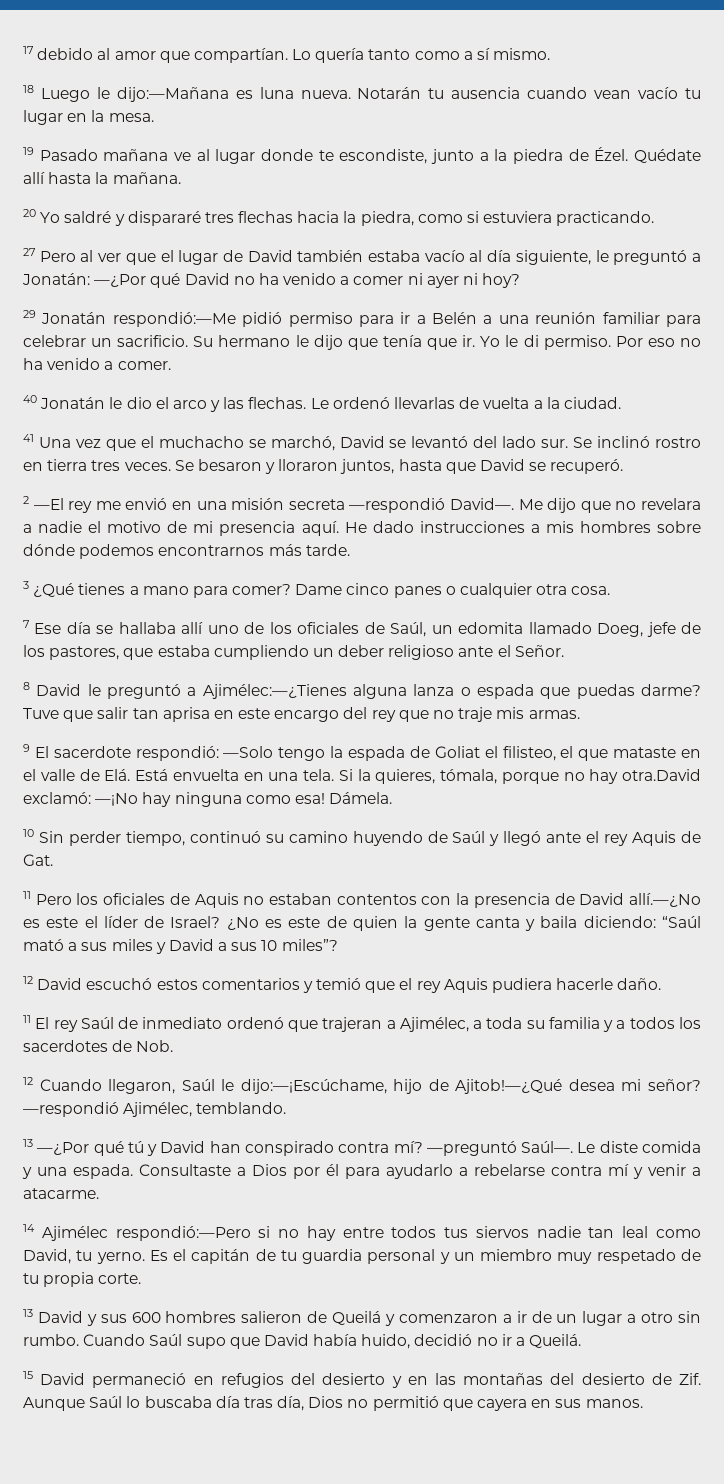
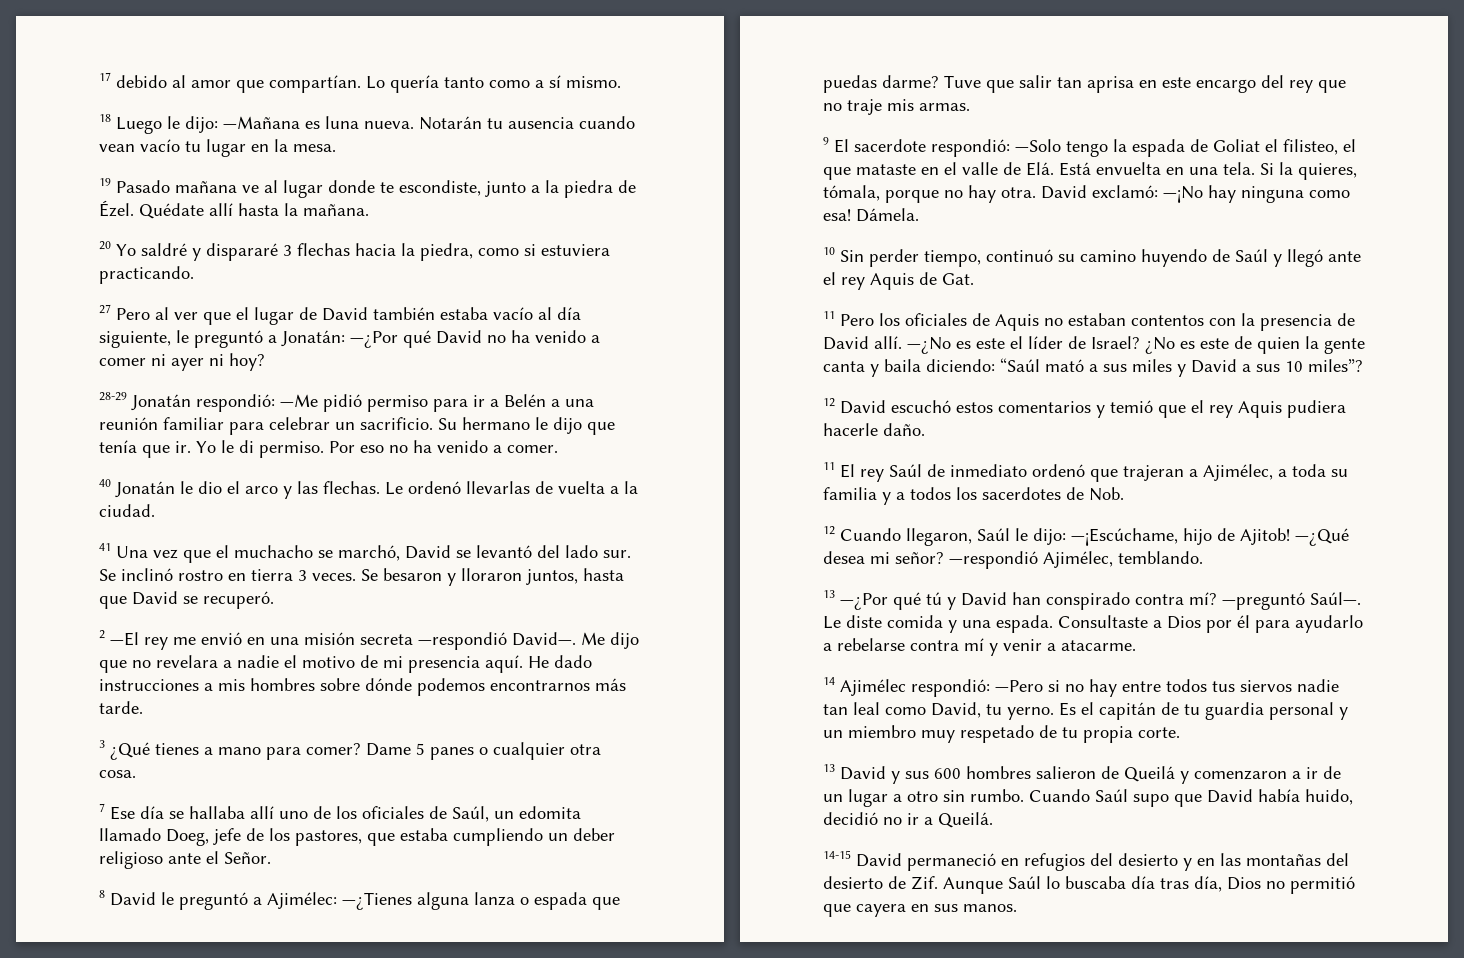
[116,87,229,102] dijo:—Mañana -> [185,116,300,133] dijo: —Mañana
[204,212,234,223] tres -> [283,245,292,256] 3
[23,310,236,327] 29 Jonatán respondió:—Me -> [99,392,318,412] 28-29 Jonatán respondió: —Me
[91,460,121,471] tres -> [298,570,307,581] 3
[346,583,390,595] cinco -> [416,743,425,755] 5
[202,684,347,699] Ajimélec:—¿Tienes -> [267,892,412,910] Ajimélec: —¿Tienes
[622,769,701,781] otra.David -> [1001,185,1087,199] otra. David
[628,893,701,907] allí.—¿No -> [874,336,951,354] allí. —¿No
[240,1079,563,1094] dijo:—¡Escúchame, hijo de Ajitob!—¿Qué -> [1033,528,1349,546] dijo: —¡Escúchame, hijo de Ajitob! —¿Qué
[115,1226,251,1241] respondió:—Pero -> [911,679,1043,697] respondió: —Pero
[23,1371,33,1379] 15 -> [823,850,851,859] 14-15

